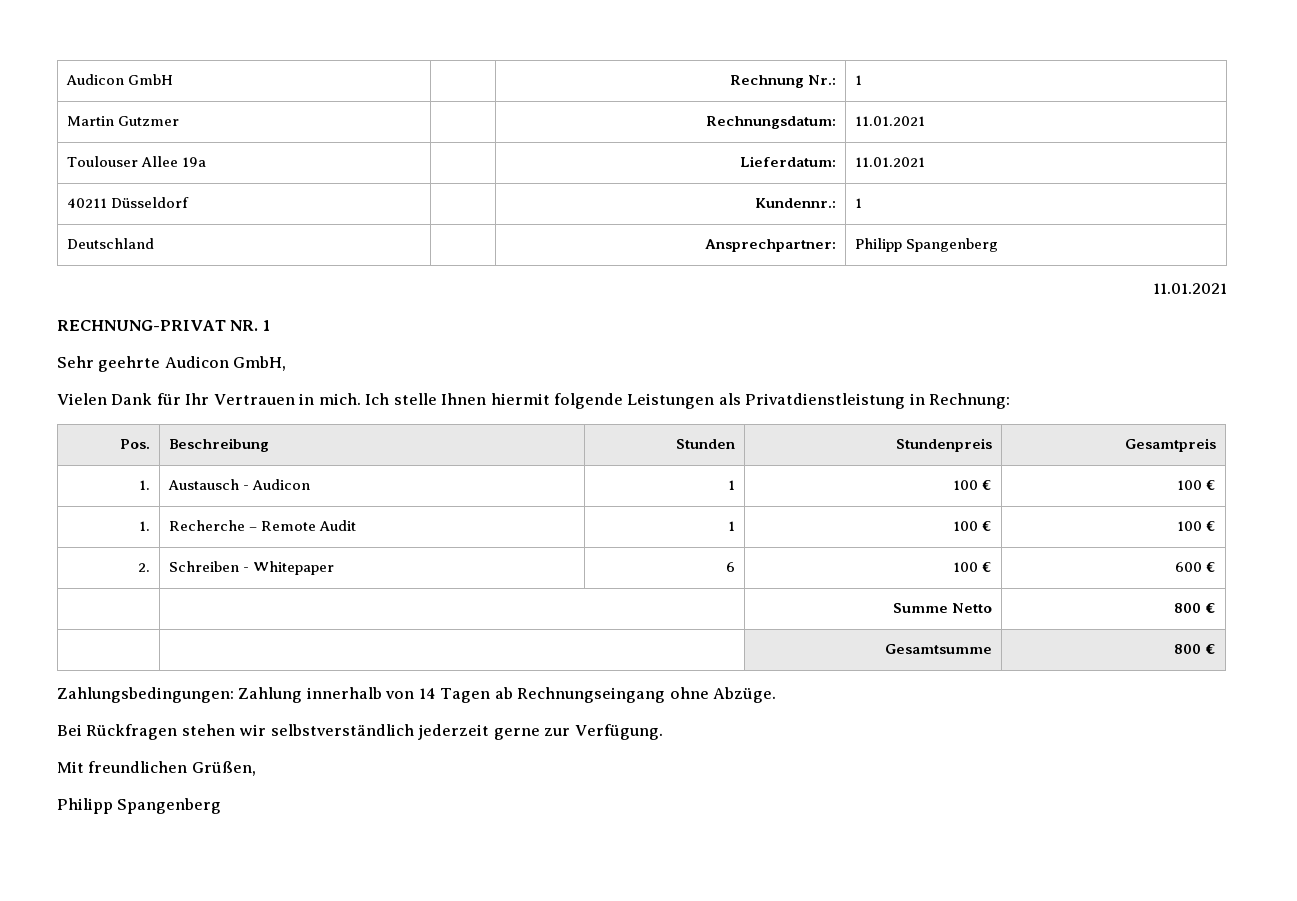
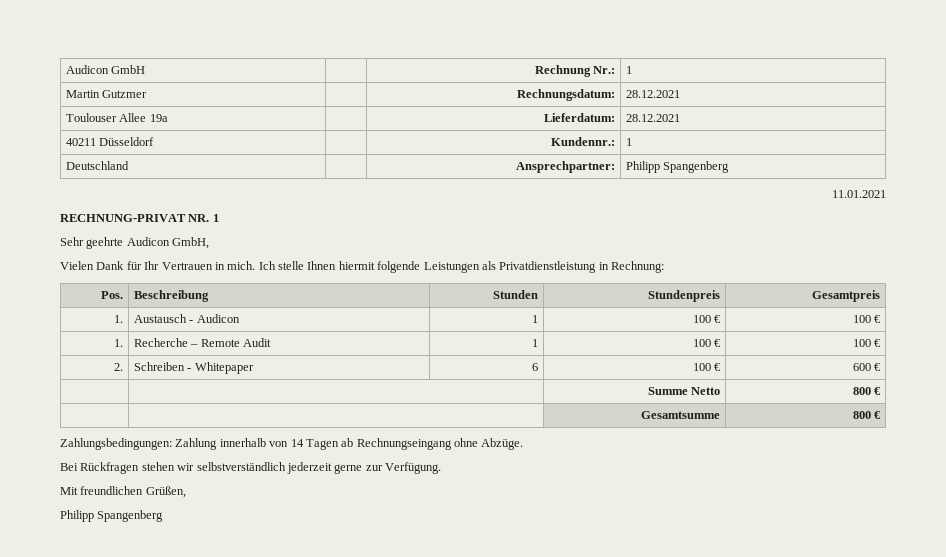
[854,116,925,126] 11.01.2021 -> [625,90,680,98] 28.12.2021
[854,157,925,167] 11.01.2021 -> [625,114,680,122] 28.12.2021

